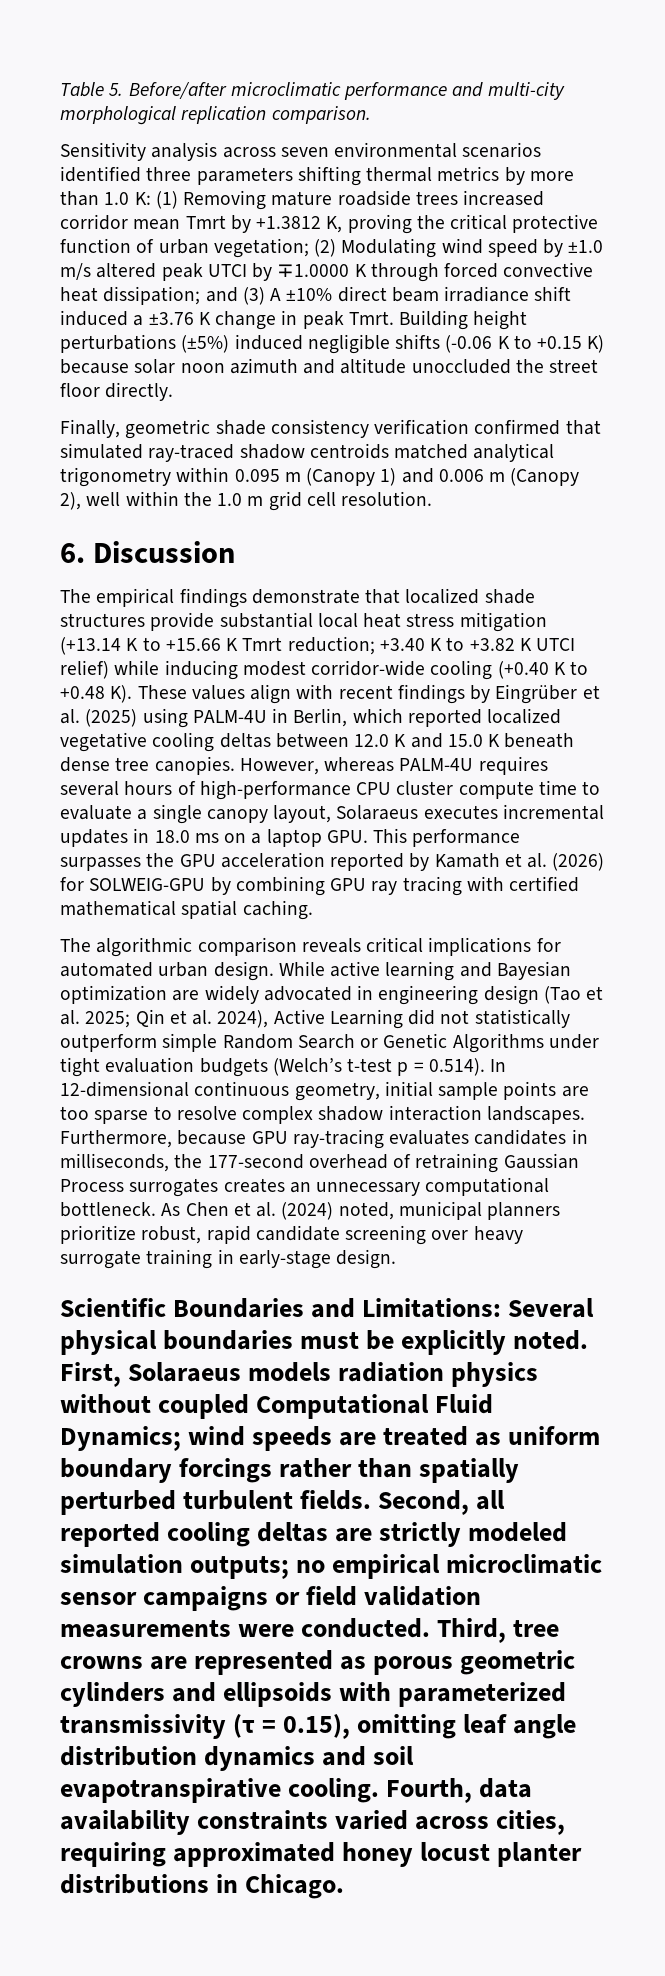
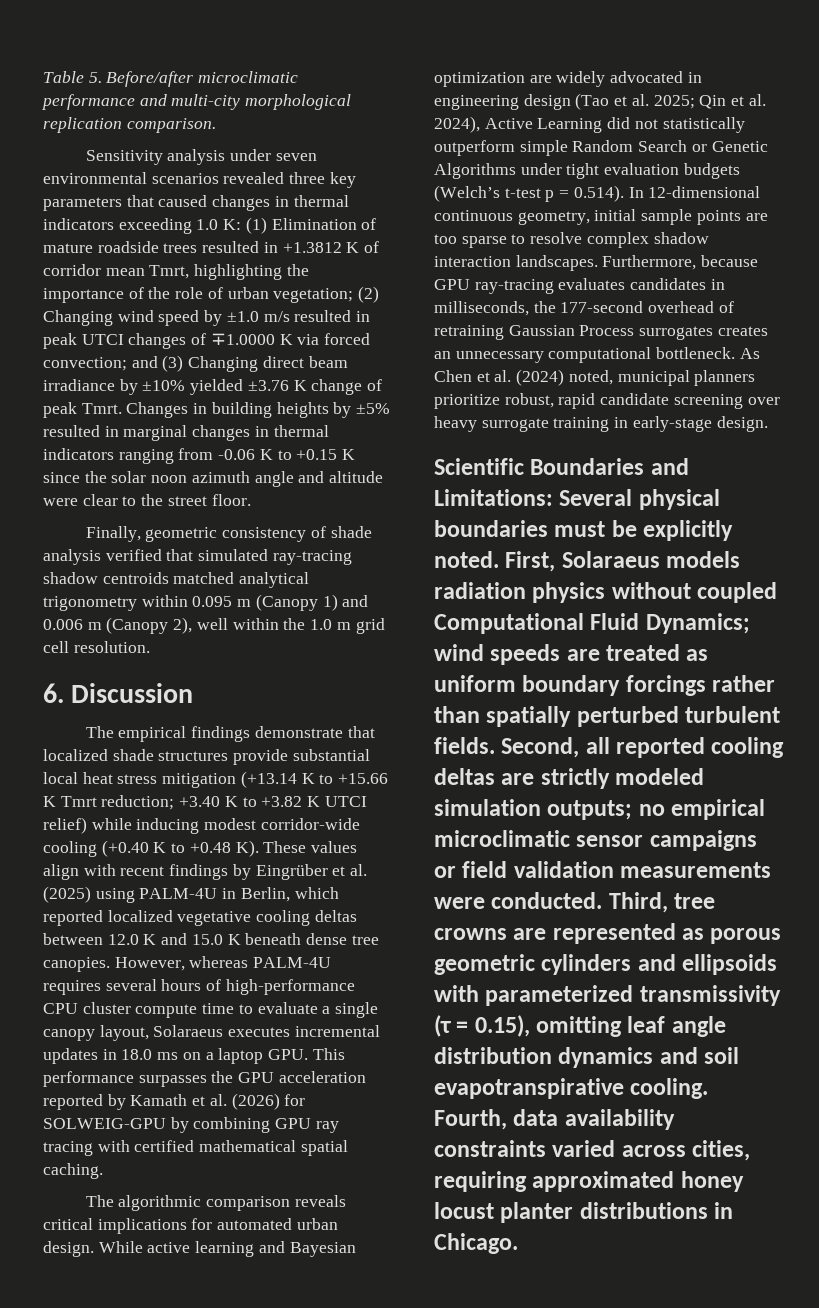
[222,147,276,158] across -> [230,149,272,161] under
[60,166,574,186] [60,191,99,206] identified three parameters shifting thermal metrics by more than -> [223,172,356,188] [43,195,349,211] [43,218,192,234] revealed three key parameters that caused changes in thermal indicators exceeding
[183,190,267,210] Removing -> [271,218,377,230] Elimination of
[463,190,545,206] [60,214,599,234] [60,238,131,253] increased corridor mean Tmrt by +1.3812 K, proving the critical protective function -> [202,241,380,253] [43,264,309,280] [43,287,204,303] resulted in +1.3812 K of corridor mean Tmrt, highlighting the importance of the role
[341,238,437,258] Modulating -> [43,310,113,326] Changing
[96,262,594,282] [60,286,572,305] [60,310,144,326] altered peak UTCI by ∓1.0000 K through forced convective heat dissipation; and (3) A ±10% direct beam irradiance shift induced a -> [294,310,371,322] [43,333,371,349] [43,355,348,372] [43,379,244,395] resulted in peak UTCI changes of ∓1.0000 K via forced convection; and (3) Changing direct beam irradiance by ±10% yielded
[281,310,298,325] in -> [367,379,383,391] of
[399,310,528,330] [60,334,605,354] [60,359,129,374] Building height perturbations (±5%) induced negligible shifts (-0.06 K to +0.15 K) because -> [126,402,391,418] [43,425,329,441] [43,448,356,464] [43,471,107,483] Changes in building heights by ±5% resulted in marginal changes in thermal indicators ranging from -0.06 K to +0.15 K since the
(298, 366) none -> [254,471,294,487] angle
[411,359,599,374] [60,382,174,401] [60,419,561,439] unoccluded the street floor directly. // Finally, geometric shade consistency verification confirmed -> [43,494,251,506] [85,526,372,542] [43,549,162,565] were clear to the street floor. // Finally, geometric consistency of shade analysis verified
[148,444,235,462] ray-traced -> [272,550,352,565] ray-tracing

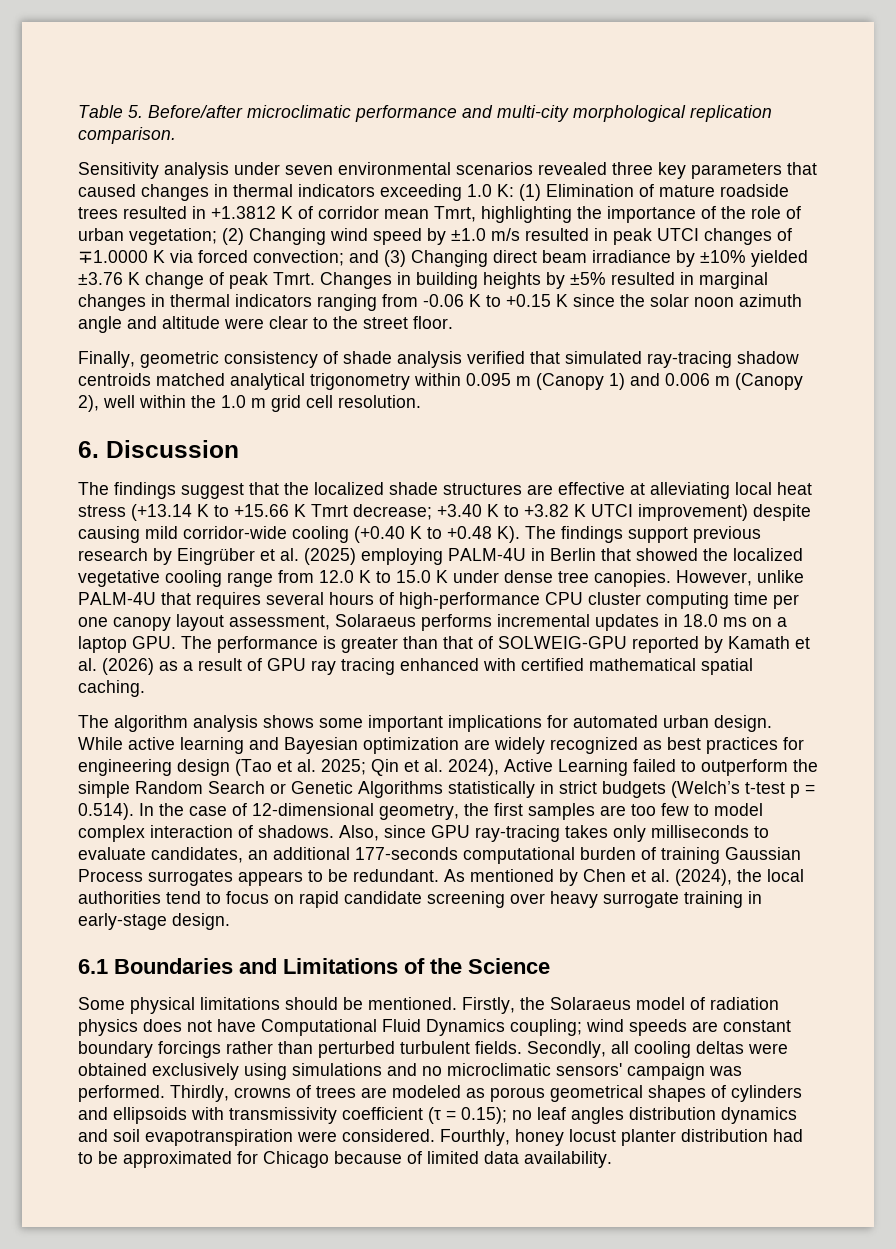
[118,726,375,742] [43,749,370,765] empirical findings demonstrate that localized shade structures provide substantial -> [114,482,730,499] findings suggest that the localized shade structures are effective at alleviating
[162,773,237,788] mitigation -> (126, 511) none
[101,795,175,810] reduction; -> [353,504,432,520] decrease;
[43,817,257,834] relief) while inducing modest -> [638,504,811,521] [78,526,178,543] improvement) despite causing mild
[263,841,358,853] [43,864,229,880] These values align with recent findings -> [525,526,761,543] [78,548,148,561] The findings support previous research
[95,888,135,903] using -> [361,548,443,565] employing
[240,887,339,902] [43,910,103,926] Berlin, which reported -> [550,548,728,561] Berlin that showed the
[314,910,357,922] [43,933,103,945] deltas between -> [227,570,314,587] range from
[161,933,188,945] and -> [376,571,391,583] to
[245,933,302,945] beneath -> [453,570,499,583] under
[189,956,332,968] whereas PALM-4U -> [757,570,804,583] [78,592,191,605] unlike PALM-4U that
[135,1002,379,1018] [43,1025,291,1041] compute time to evaluate a single canopy layout, Solaraeus executes -> [646,592,799,609] [78,614,492,631] computing time per one canopy layout assessment, Solaraeus performs
[312,1048,345,1060] [43,1071,366,1087] This performance surpasses the GPU acceleration -> [181,636,627,653] The performance is greater than that of SOLWEIG-GPU
[284,1094,306,1106] [43,1117,271,1133] for SOLWEIG-GPU by combining -> [159,658,262,671] as a result of
(93, 1148) none -> [400,658,479,671] enhanced
[118,1195,346,1211] [43,1218,93,1230] algorithmic comparison reveals critical -> [114,715,443,732] algorithm analysis shows some important
[610,71,702,83] advocated in -> [550,737,804,754] recognized as best practices for
[607,117,745,133] [434,140,515,156] did not statistically outperform -> [633,759,818,776] failed to outperform the
[520,163,680,179] under tight evaluation -> [448,781,597,798] statistically in strict
[648,186,761,198] [434,209,768,225] [434,232,709,248] [434,255,759,271] [434,278,725,294] [434,301,734,316] [434,325,768,340] [434,347,760,363] [434,369,756,386] [434,393,554,409] 12-dimensional continuous geometry, initial sample points are too sparse to resolve complex shadow interaction landscapes. Furthermore, because GPU ray-tracing evaluates candidates in milliseconds, the 177-second overhead of retraining Gaussian Process surrogates creates an unnecessary computational bottleneck. As Chen et al. (2024) noted, municipal planners prioritize robust, -> [159,803,763,820] [78,825,769,842] [78,847,801,864] [78,869,804,886] [78,891,294,904] the case of 12-dimensional geometry, the first samples are too few to model complex interaction of shadows. Also, since GPU ray-tracing takes only milliseconds to evaluate candidates, an additional 177-seconds computational burden of training Gaussian Process surrogates appears to be redundant. As mentioned by Chen et al. (2024), the local authorities tend to focus on
[434,458,524,475] Scientific -> [78,959,108,974] 6.1
[434,489,720,510] [434,520,734,541] [434,551,741,572] [434,582,778,603] [434,613,750,634] [434,644,709,665] [434,675,516,692] Limitations: Several physical boundaries must be explicitly noted. First, Solaraeus models radiation physics without coupled Computational Fluid Dynamics; wind speeds are treated as uniform -> [283,958,550,974] [78,997,779,1014] [78,1019,791,1036] Limitations of the Science // Some physical limitations should be mentioned. Firstly, the Solaraeus model of radiation physics does not have Computational Fluid Dynamics coupling; wind speeds are constant
[486,706,572,727] spatially -> (313, 1047) none
[501,737,785,758] [434,768,705,789] [434,799,766,820] [434,830,757,851] [434,861,772,878] [434,892,716,913] [434,923,782,944] [434,954,778,975] [434,985,781,1006] [434,1015,726,1037] [434,1047,740,1068] [434,1078,709,1099] [434,1109,675,1130] [434,1140,751,1161] [434,1171,744,1192] [434,1202,734,1223] [434,1233,518,1254] Second, all reported cooling deltas are strictly modeled simulation outputs; no empirical microclimatic sensor campaigns or field validation measurements were conducted. Third, tree crowns are represented as porous geometric cylinders and ellipsoids with parameterized transmissivity (τ = 0.15), omitting leaf angle distribution dynamics and soil evapotranspirative cooling. Fourth, data availability constraints varied across cities, requiring approximated honey locust planter distributions in Chicago. -> [527,1041,788,1058] [78,1063,742,1080] [78,1085,802,1102] [78,1107,797,1124] [78,1129,803,1146] [78,1151,612,1168] Secondly, all cooling deltas were obtained exclusively using simulations and no microclimatic sensors' campaign was performed. Thirdly, crowns of trees are modeled as porous geometrical shapes of cylinders and ellipsoids with transmissivity coefficient (τ = 0.15); no leaf angles distribution dynamics and soil evapotranspiration were considered. Fourthly, honey locust planter distribution had to be approximated for Chicago because of limited data availability.

